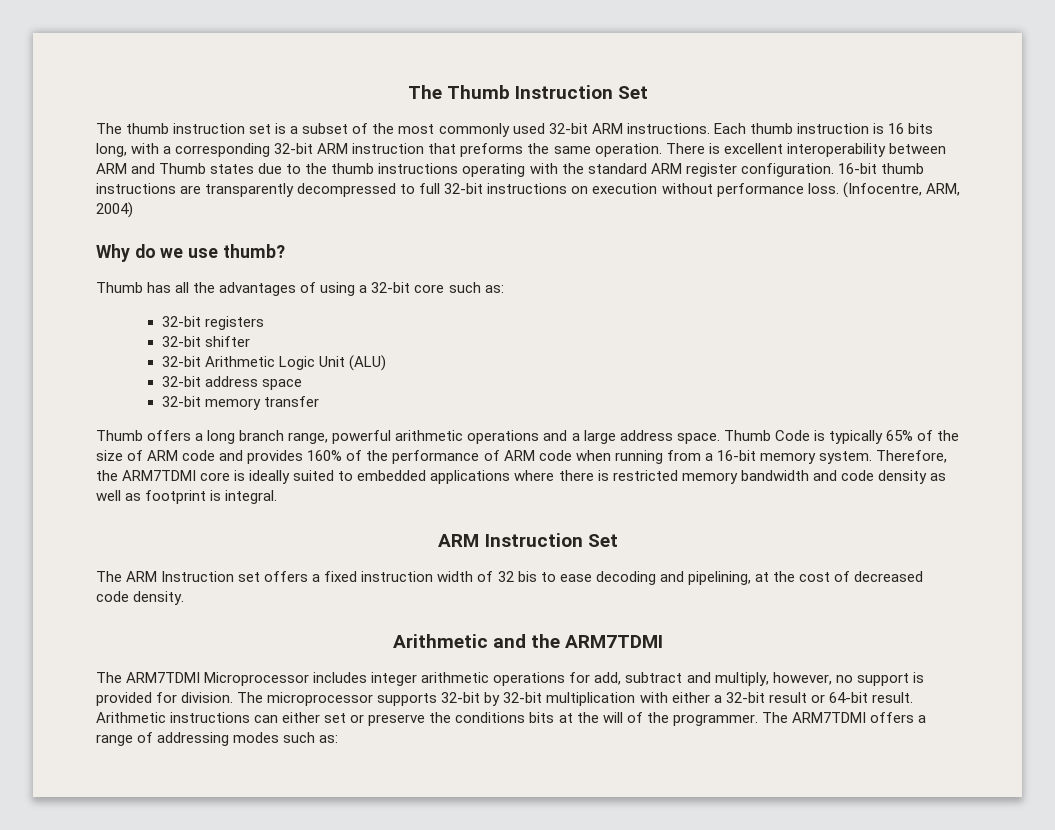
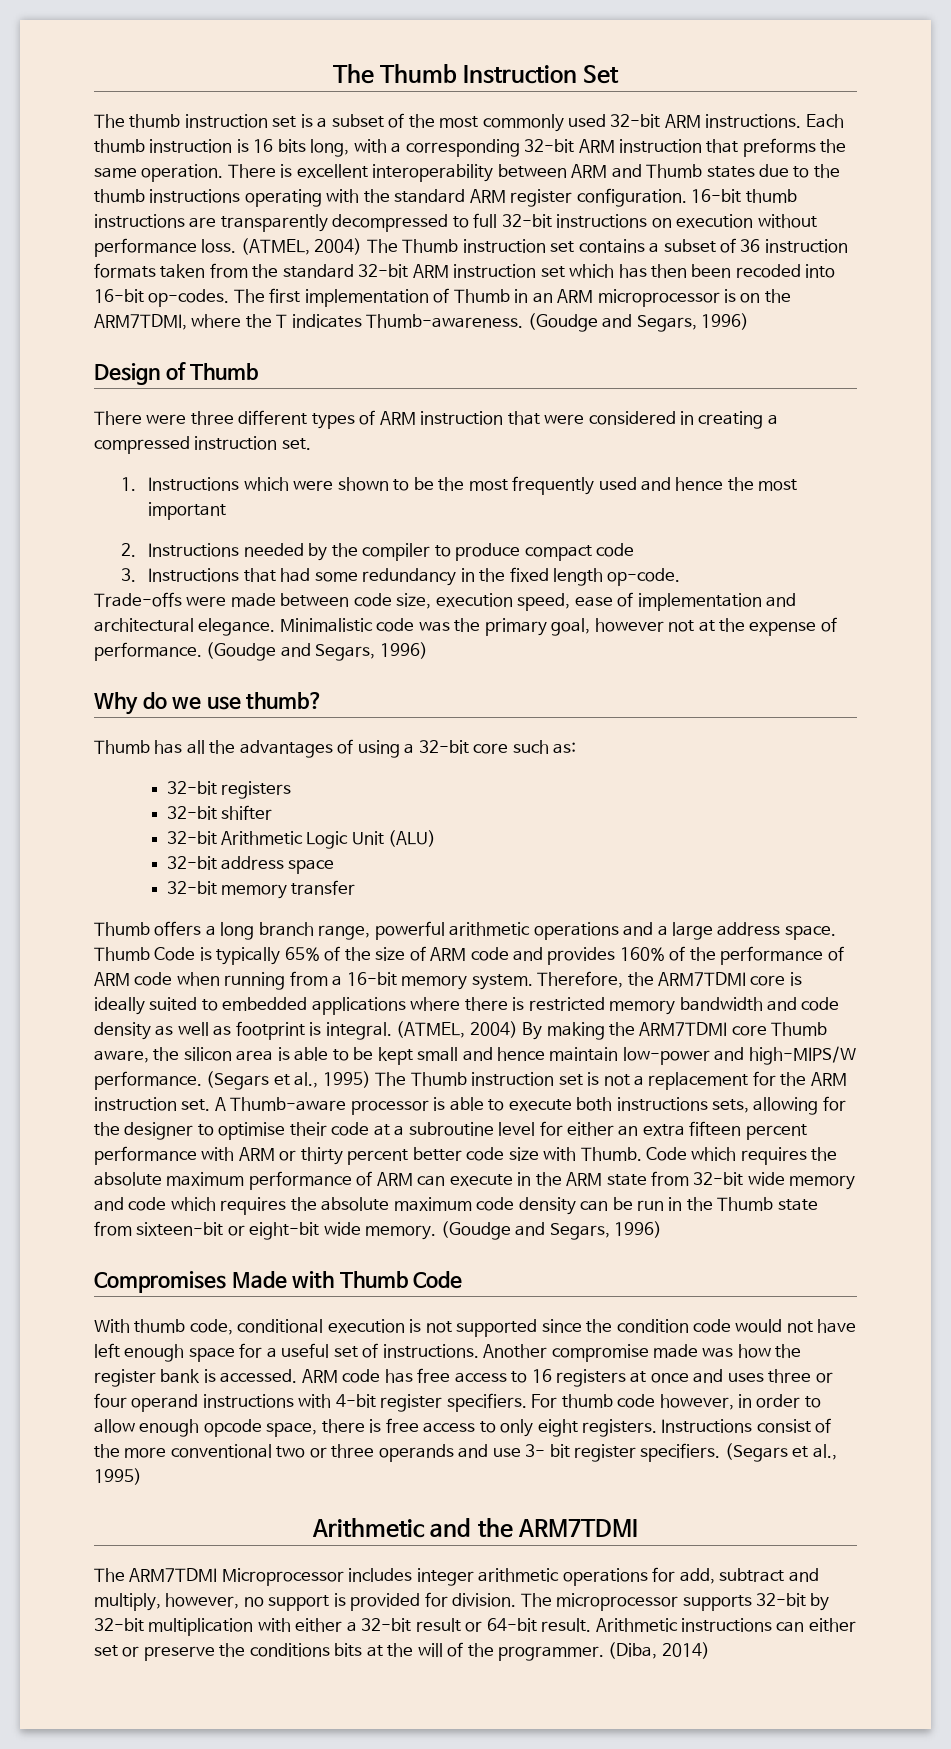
[842,182,960,198] [96,202,133,218] (Infocentre, ARM, 2004) -> [240,238,848,255] [94,263,836,278] [94,288,791,307] [94,313,750,332] [94,362,259,385] [94,410,778,429] [94,436,311,454] [121,476,798,495] [148,502,227,520] [121,543,635,561] [121,567,681,586] [94,592,796,611] [94,617,837,636] [94,642,428,661] (ATMEL, 2004) The Thumb instruction set contains a subset of 36 instruction formats taken from the standard 32-bit ARM instruction set which has then been recoded into 16-bit op-codes. The first implementation of Thumb in an ARM microprocessor is on the ARM7TDMI, where the T indicates Thumb-awareness. (Goudge and Segars, 1996) // Design of Thumb // There were three different types of ARM instruction that were considered in creating a compressed instruction set. // 1. Instructions which were shown to be the most frequently used and hence the most important // 2. Instructions needed by the compiler to produce compact code // 3. Instructions that had some redundancy in the fixed length op-code. // Trade-offs were made between code size, execution speed, ease of implementation and architectural elegance. Minimalistic code was the primary goal, however not at the expense of performance. (Goudge and Segars, 1996)
[438,533,618,547] [96,571,924,585] [96,591,185,605] // ARM Instruction Set // The ARM Instruction set offers a fixed instruction width of 32 bis to ease decoding and pipelining, at the cost of decreased code density. -> [396,1021,828,1040] [94,1046,856,1065] [94,1071,847,1090] [94,1096,846,1115] [94,1121,807,1140] [94,1146,838,1165] [94,1171,856,1190] [94,1197,818,1215] [94,1221,663,1240] [94,1271,463,1293] [94,1319,857,1337] [94,1343,802,1362] [94,1368,833,1387] [94,1393,821,1412] [94,1418,832,1437] [94,1443,837,1462] [94,1468,142,1485] (ATMEL, 2004) By making the ARM7TDMI core Thumb aware, the silicon area is able to be kept small and hence maintain low-power and high-MIPS/W performance. (Segars et al., 1995) The Thumb instruction set is not a replacement for the ARM instruction set. A Thumb-aware processor is able to execute both instructions sets, allowing for the designer to optimise their code at a subroutine level for either an extra fifteen percent performance with ARM or thirty percent better code size with Thumb. Code which requires the absolute maximum performance of ARM can execute in the ARM state from 32-bit wide memory and code which requires the absolute maximum code density can be run in the Thumb state from sixteen-bit or eight-bit wide memory. (Goudge and Segars, 1996) // Compromises Made with Thumb Code // With thumb code, conditional execution is not supported since the condition code would not have left enough space for a useful set of instructions. Another compromise made was how the register bank is accessed. ARM code has free access to 16 registers at once and uses three or four operand instructions with 4-bit register specifiers. For thumb code however, in order to allow enough opcode space, there is free access to only eight registers. Instructions consist of the more conventional two or three operands and use 3- bit register specifiers. (Segars et al., 1995)
[761,712,926,723] [96,732,339,746] The ARM7TDMI offers a range of addressing modes such as: -> [608,1642,710,1659] (Diba, 2014)

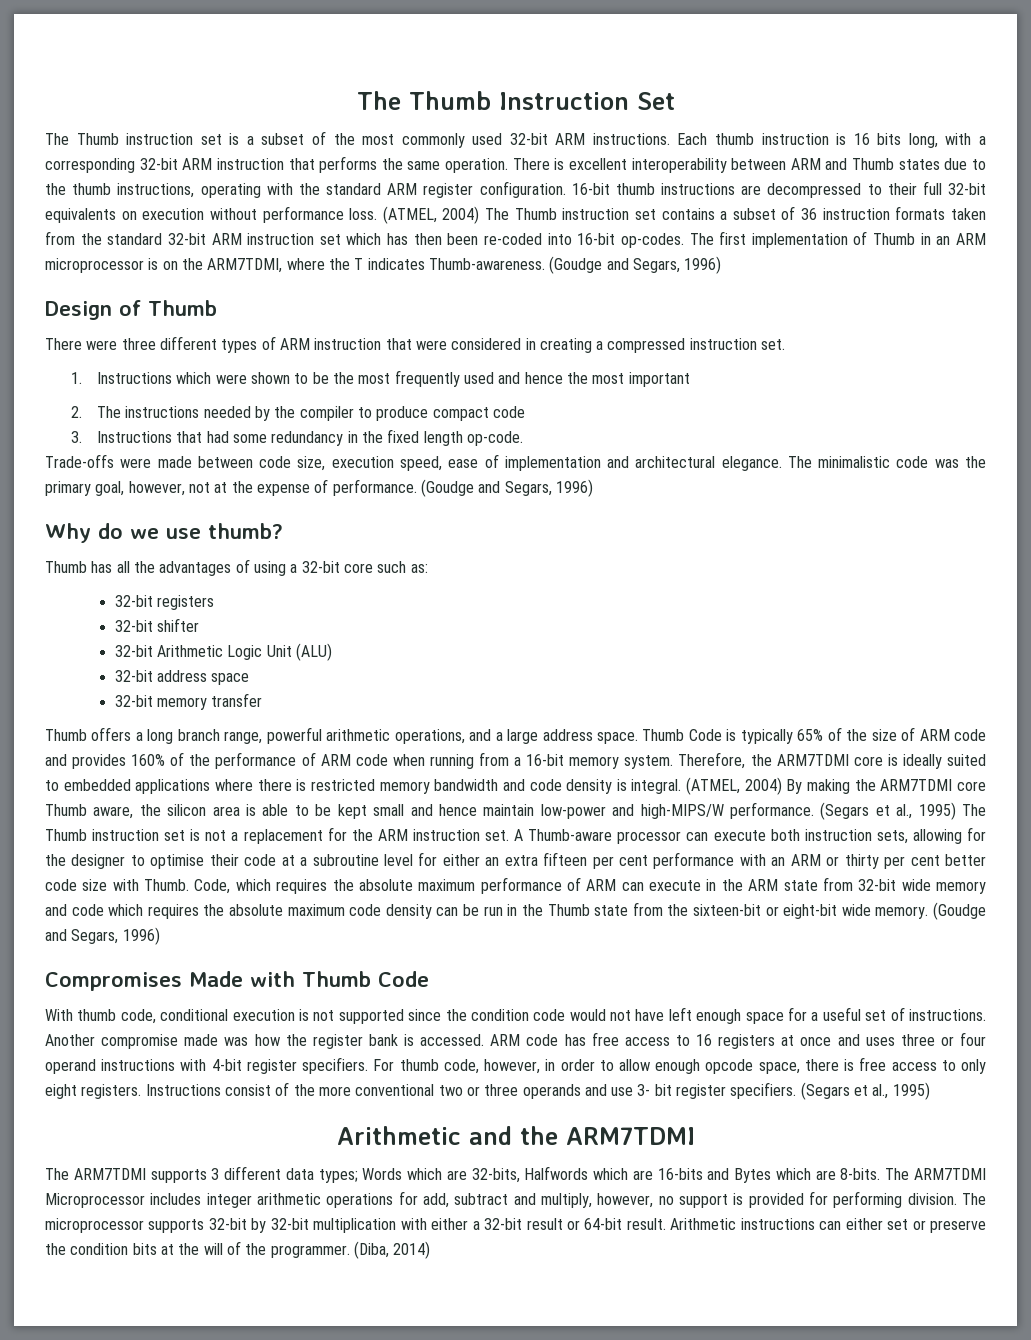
[129,114,181,128] thumb -> [76,133,119,145] Thumb
[742,138,816,157] preforms -> [319,156,378,173] performs
[149,189,241,203] instructions -> [117,183,195,198] instructions,
[220,214,328,232] transparently -> (762, 190) none
(469, 222) none -> [887,183,917,195] their
[556,214,648,228] instructions -> [45,208,116,223] equivalents
[735,264,801,278] recoded -> [483,233,542,245] re-coded
[148,543,240,557] Instructions -> [97,406,200,418] The instructions
[279,618,373,632] Minimalistic -> [787,456,891,468] The minimalistic
[594,618,664,632] however -> [128,481,185,496] however,
[533,922,619,940] operations -> [394,729,465,744] operations,
[155,1021,305,1040] as well as footprint -> (613, 786) none
[433,1097,505,1111] is able to -> [686,832,709,841] can
[616,1097,708,1111] instructions -> [804,829,872,841] instruction
[745,1124,807,1140] percent -> [592,855,649,869] per cent
(235, 1154) none -> [771,857,786,866] an
[347,1149,409,1165] percent -> [884,855,940,869] per cent
[645,1147,687,1161] Code -> [194,879,231,894] Code,
(132, 1228) none -> [667,904,689,916] the
[617,1394,656,1408] code -> [443,1059,479,1074] code,
(218, 1575) none -> [150,1166,987,1183] supports 3 different data types; Words which are 32-bits, Halfwords which are 16-bits and Bytes which are 8-bits. The ARM7TDMI
(448, 1599) none -> [833,1191,903,1208] performing
[249,1643,330,1657] conditions -> [70,1243,129,1255] condition

